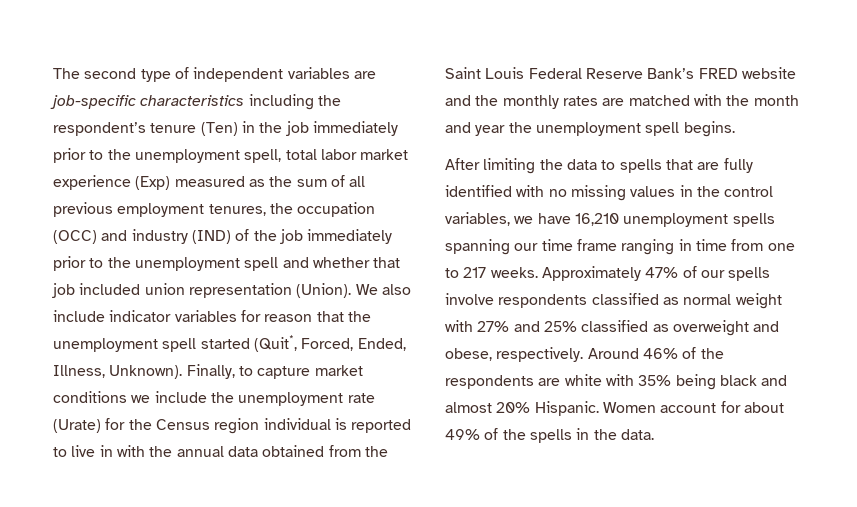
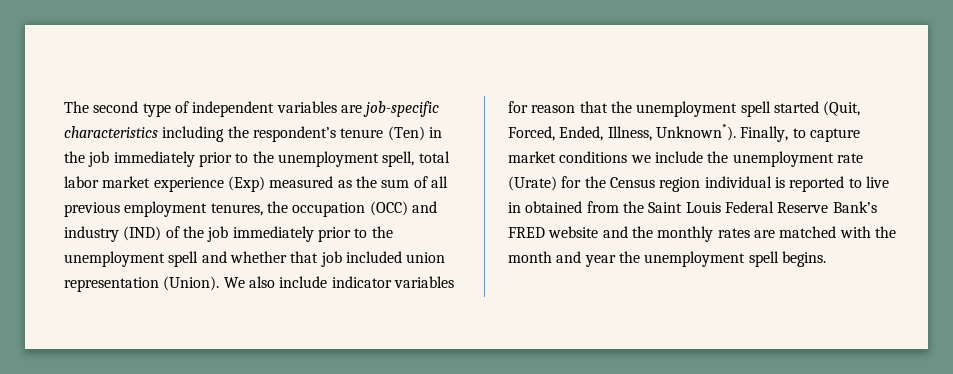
[253,335,297,352] (Quit*, -> [823,101,861,116] (Quit,
[109,365,183,379] Unknown). -> [655,124,736,141] Unknown*).
[116,445,258,457] with the annual data -> (521, 207) none
[445,158,753,174] [445,185,774,201] [445,212,775,227] [445,239,795,255] [445,266,771,281] [445,293,782,309] [445,320,780,336] [445,347,724,362] [445,374,788,390] [445,401,784,416] [445,428,654,443] // After limiting the data to spells that are fully identified with no missing values in the control variables, we have 16,210 unemployment spells spanning our time frame ranging in time from one to 217 weeks. Approximately 47% of our spells involve respondents classified as normal weight with 27% and 25% classified as overweight and obese, respectively. Around 46% of the respondents are white with 35% being black and almost 20% Hispanic. Women account for about 49% of the spells in the data. -> (826, 259) none

